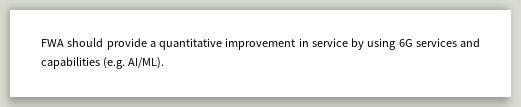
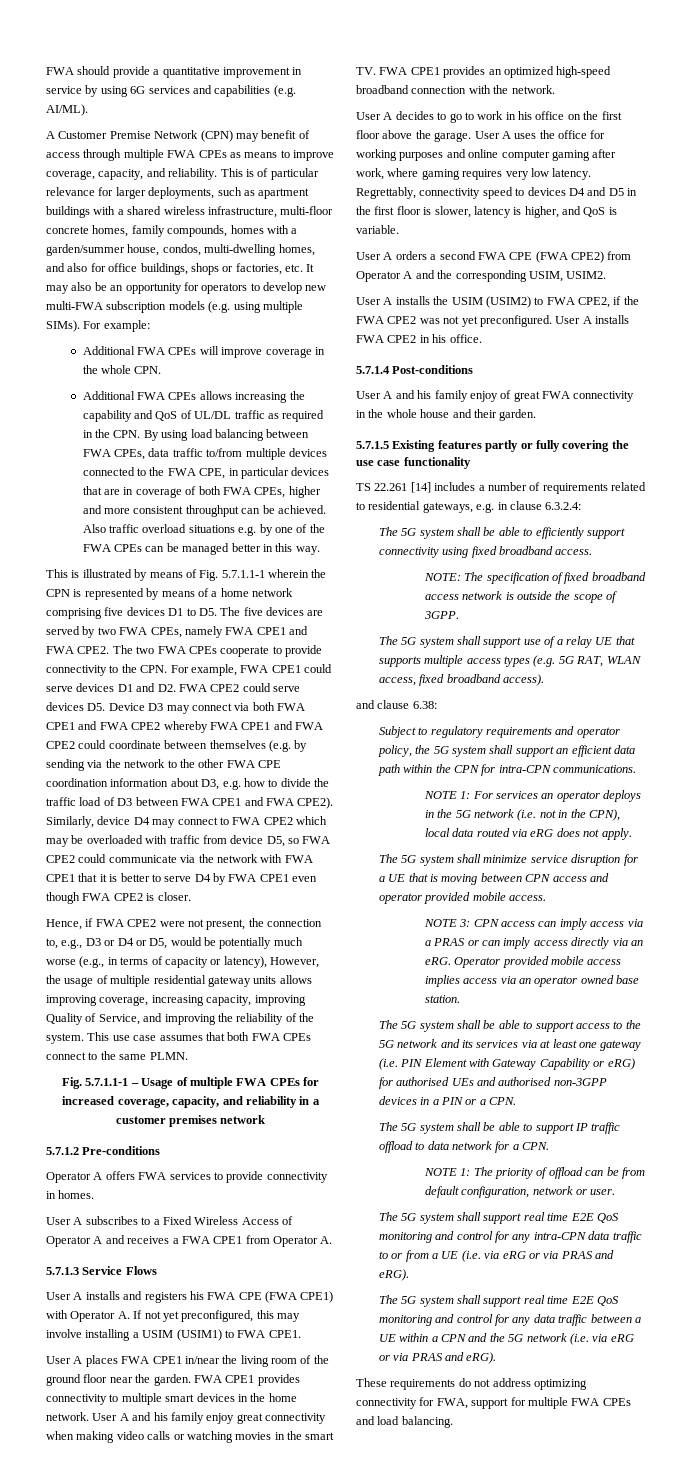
(164, 63) none -> [46,130,310,142] [46,149,334,161] [46,168,319,180] [46,187,310,199] [46,206,334,218] [46,225,298,237] [46,244,315,256] [46,263,315,275] [46,282,327,294] [46,301,303,313] [46,320,150,332] [82,346,325,358] [82,365,162,374] [82,391,305,403] [82,410,325,422] [82,429,310,441] [82,448,327,460] [82,467,330,479] [82,486,321,498] [82,505,326,517] [82,524,325,536] [82,543,320,555] [46,569,327,581] [46,588,293,600] [46,607,324,619] [46,626,308,638] [46,645,322,657] [46,664,332,676] [46,683,300,692] [46,702,305,714] [46,721,323,733] [46,740,308,752] [46,759,281,771] [46,778,329,790] [46,797,334,809] [46,816,327,828] [46,835,331,847] [46,854,313,863] [46,873,318,885] [46,892,191,904] [46,918,322,930] [46,937,303,949] [46,956,319,968] [46,975,312,987] [46,995,306,1006] [46,1013,314,1025] [46,1032,311,1044] [46,1051,188,1060] [62,1077,319,1089] [62,1096,320,1108] [115,1115,266,1127] [46,1146,161,1155] [46,1171,328,1183] [46,1190,95,1199] [46,1216,293,1225] [46,1235,333,1247] [46,1266,157,1275] [46,1291,334,1303] [46,1310,300,1322] [46,1329,301,1341] [46,1355,329,1367] [46,1374,300,1386] [46,1393,297,1405] [46,1412,326,1424] [46,1431,335,1443] [356,66,612,78] [356,85,555,94] [356,111,622,123] [356,130,606,142] [356,149,617,161] [356,168,592,180] [356,187,637,199] [356,206,617,218] [356,225,399,234] [356,251,632,263] [356,270,607,282] [356,296,639,308] [356,315,629,327] [356,334,482,343] [356,365,474,374] [356,390,635,402] [356,409,537,421] [356,440,629,452] [356,457,471,469] [356,482,646,494] [356,501,582,513] [378,527,625,539] [378,546,593,558] [423,572,646,584] [424,591,618,603] [423,611,459,619] [378,636,635,648] [378,655,641,667] [378,674,545,686] [356,700,437,709] [378,726,620,738] [377,745,635,757] [377,764,637,776] [423,790,642,802] [424,809,620,821] [424,828,632,840] [378,854,638,866] [378,873,609,885] [378,892,547,904] [423,918,643,930] [424,937,643,949] [424,956,622,968] [424,975,640,987] [424,995,460,1003] [378,1020,641,1032] [378,1039,642,1051] [378,1058,635,1070] [378,1077,607,1089] [378,1096,517,1105] [378,1122,621,1134] [378,1141,550,1153] [423,1167,645,1179] [424,1186,616,1198] [378,1212,619,1224] [378,1231,642,1243] [378,1250,615,1262] [378,1269,409,1281] [378,1295,619,1307] [378,1314,641,1326] [378,1333,634,1345] [378,1352,497,1364] [356,1378,587,1390] [356,1397,631,1409] [356,1416,453,1428] // A Customer Premise Network (CPN) may benefit of access through multiple FWA CPEs as means to improve coverage, capacity, and reliability. This is of particular relevance for larger deployments, such as apartment buildings with a shared wireless infrastructure, multi-floor concrete homes, family compounds, homes with a garden/summer house, condos, multi-dwelling homes, and also for office buildings, shops or factories, etc. It may also be an opportunity for operators to develop new multi-FWA subscription models (e.g. using multiple SIMs). For example: // Additional FWA CPEs will improve coverage in the whole CPN. // Additional FWA CPEs allows increasing the capability and QoS of UL/DL traffic as required in the CPN. By using load balancing between FWA CPEs, data traffic to/from multiple devices connected to the FWA CPE, in particular devices that are in coverage of both FWA CPEs, higher and more consistent throughput can be achieved. Also traffic overload situations e.g. by one of the FWA CPEs can be managed better in this way. // This is illustrated by means of Fig. 5.7.1.1-1 wherein the CPN is represented by means of a home network comprising five devices D1 to D5. The five devices are served by two FWA CPEs, namely FWA CPE1 and FWA CPE2. The two FWA CPEs cooperate to provide connectivity to the CPN. For example, FWA CPE1 could serve devices D1 and D2. FWA CPE2 could serve devices D5. Device D3 may connect via both FWA CPE1 and FWA CPE2 whereby FWA CPE1 and FWA CPE2 could coordinate between themselves (e.g. by sending via the network to the other FWA CPE coordination information about D3, e.g. how to divide the traffic load of D3 between FWA CPE1 and FWA CPE2). Similarly, device D4 may connect to FWA CPE2 which may be overloaded with traffic from device D5, so FWA CPE2 could communicate via the network with FWA CPE1 that it is better to serve D4 by FWA CPE1 even though FWA CPE2 is closer. // Hence, if FWA CPE2 were not present, the connection to, e.g., D3 or D4 or D5, would be potentially much worse (e.g., in terms of capacity or latency), However, the usage of multiple residential gateway units allows improving coverage, increasing capacity, improving Quality of Service, and improving the reliability of the system. This use case assumes that both FWA CPEs connect to the same PLMN. // Fig. 5.7.1.1-1 – Usage of multiple FWA CPEs for increased coverage, capacity, and reliability in a customer premises network // 5.7.1.2 Pre-conditions // Operator A offers FWA services to provide connectivity in homes. // User A subscribes to a Fixed Wireless Access of Operator A and receives a FWA CPE1 from Operator A. // 5.7.1.3 Service Flows // User A installs and registers his FWA CPE (FWA CPE1) with Operator A. If not yet preconfigured, this may involve installing a USIM (USIM1) to FWA CPE1. // User A places FWA CPE1 in/near the living room of the ground floor near the garden. FWA CPE1 provides connectivity to multiple smart devices in the home network. User A and his family enjoy great connectivity when making video calls or watching movies in the smart TV. FWA CPE1 provides an optimized high-speed broadband connection with the network. // User A decides to go to work in his office on the first floor above the garage. User A uses the office for working purposes and online computer gaming after work, where gaming requires very low latency. Regrettably, connectivity speed to devices D4 and D5 in the first floor is slower, latency is higher, and QoS is variable. // User A orders a second FWA CPE (FWA CPE2) from Operator A and the corresponding USIM, USIM2. // User A installs the USIM (USIM2) to FWA CPE2, if the FWA CPE2 was not yet preconfigured. User A installs FWA CPE2 in his office. // 5.7.1.4 Post-conditions // User A and his family enjoy of great FWA connectivity in the whole house and their garden. // 5.7.1.5 Existing features partly or fully covering the use case functionality // TS 22.261 [14] includes a number of requirements related to residential gateways, e.g. in clause 6.3.2.4: // The 5G system shall be able to efficiently support connectivity using fixed broadband access. // NOTE: The specification of fixed broadband access network is outside the scope of 3GPP. // The 5G system shall support use of a relay UE that supports multiple access types (e.g. 5G RAT, WLAN access, fixed broadband access). // and clause 6.38: // Subject to regulatory requirements and operator policy, the 5G system shall support an efficient data path within the CPN for intra-CPN communications. // NOTE 1: For services an operator deploys in the 5G network (i.e. not in the CPN), local data routed via eRG does not apply. // The 5G system shall minimize service disruption for a UE that is moving between CPN access and operator provided mobile access. // NOTE 3: CPN access can imply access via a PRAS or can imply access directly via an eRG. Operator provided mobile access implies access via an operator owned base station. // The 5G system shall be able to support access to the 5G network and its services via at least one gateway (i.e. PIN Element with Gateway Capability or eRG) for authorised UEs and authorised non-3GPP devices in a PIN or a CPN. // The 5G system shall be able to support IP traffic offload to data network for a CPN. // NOTE 1: The priority of offload can be from default configuration, network or user. // The 5G system shall support real time E2E QoS monitoring and control for any intra-CPN data traffic to or from a UE (i.e. via eRG or via PRAS and eRG). // The 5G system shall support real time E2E QoS monitoring and control for any data traffic between a UE within a CPN and the 5G network (i.e. via eRG or via PRAS and eRG). // These requirements do not address optimizing connectivity for FWA, support for multiple FWA CPEs and load balancing.

